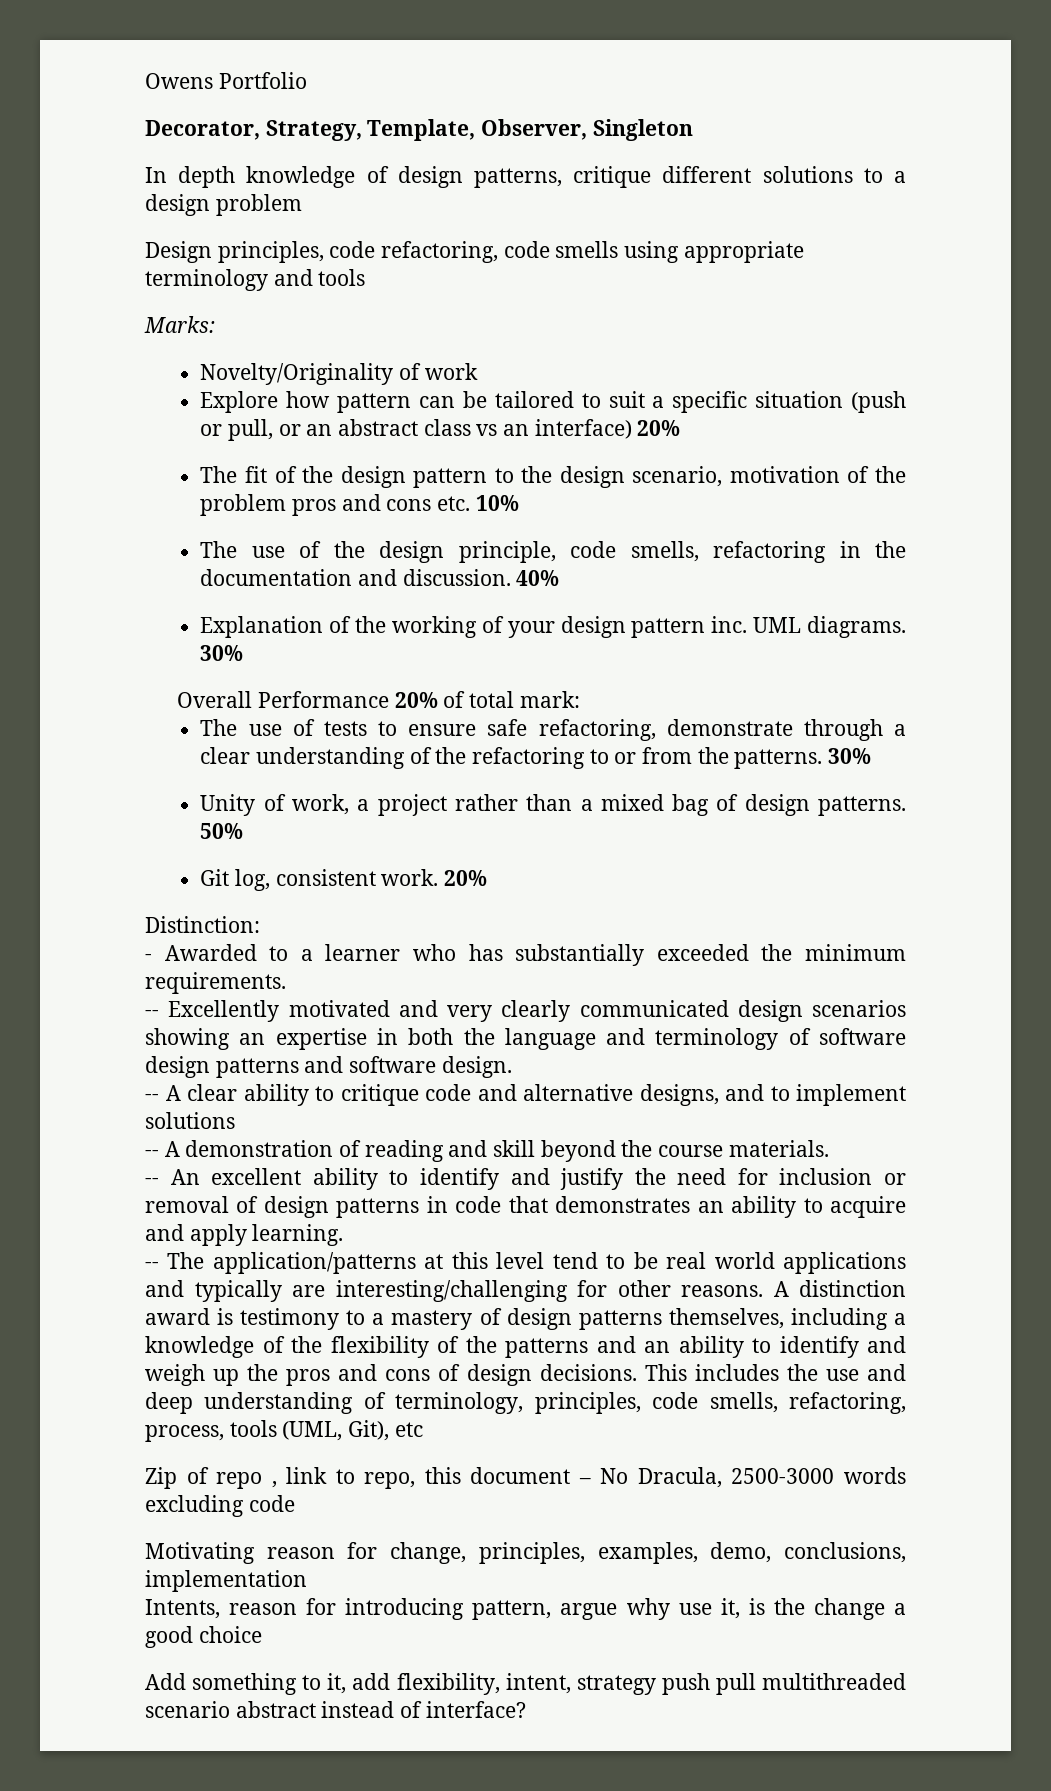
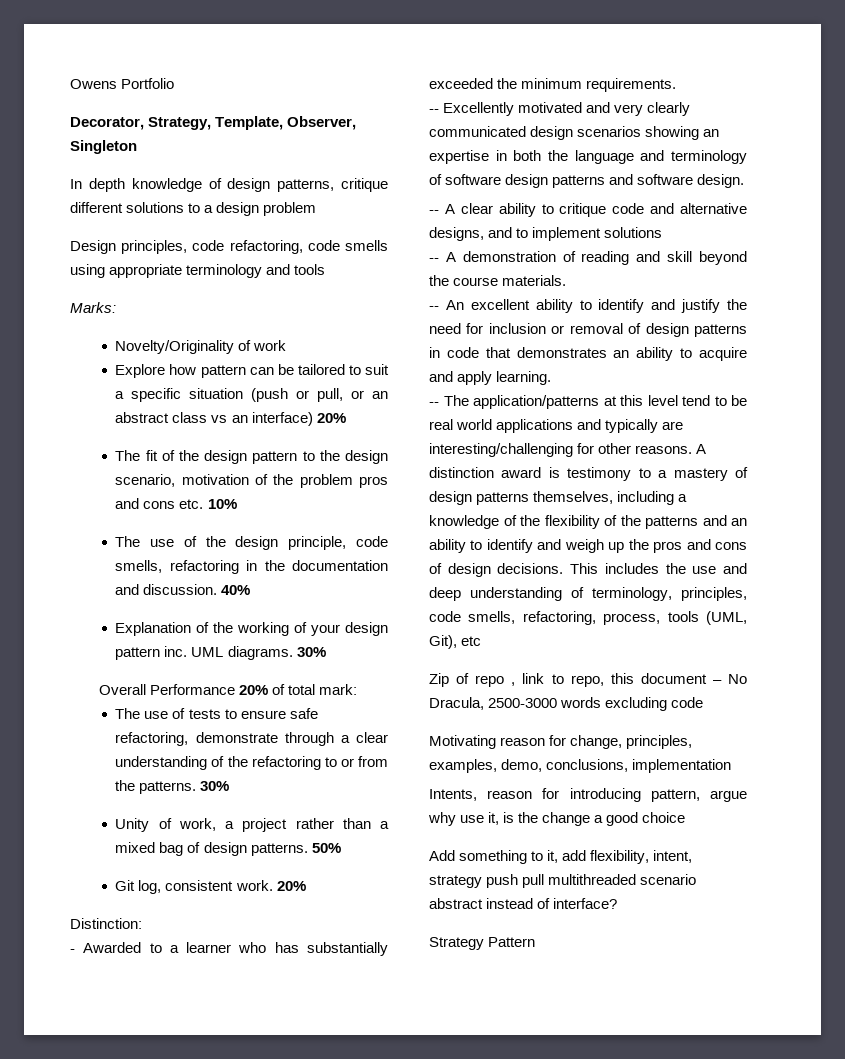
(526, 1709) none -> [429,937,536,950] // Strategy Pattern

